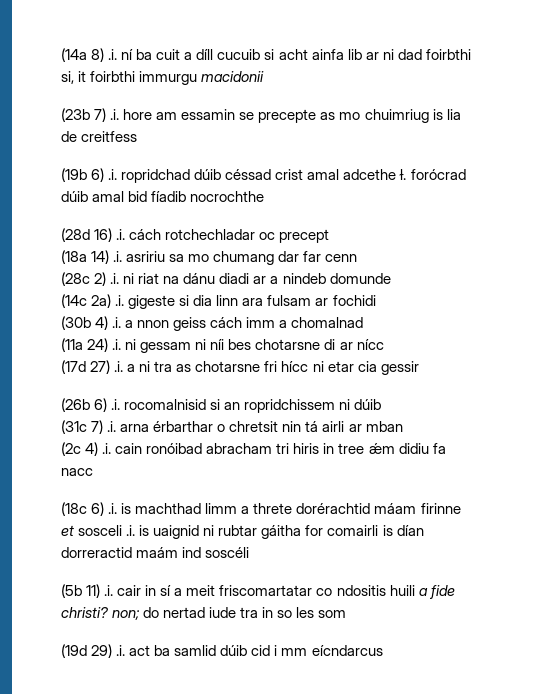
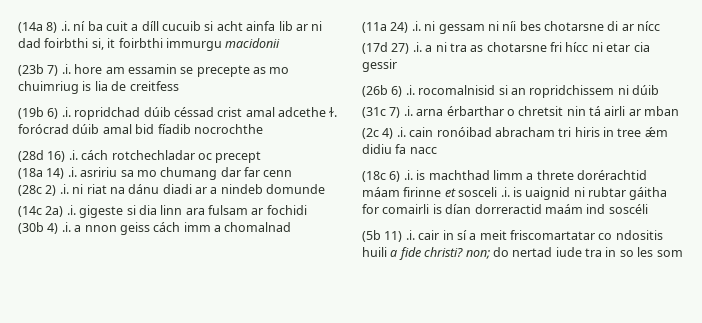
[61,644,383,658] // (19d 29) .i. act ba samlid dúib cid i mm eícndarcus -> (683, 253) none

